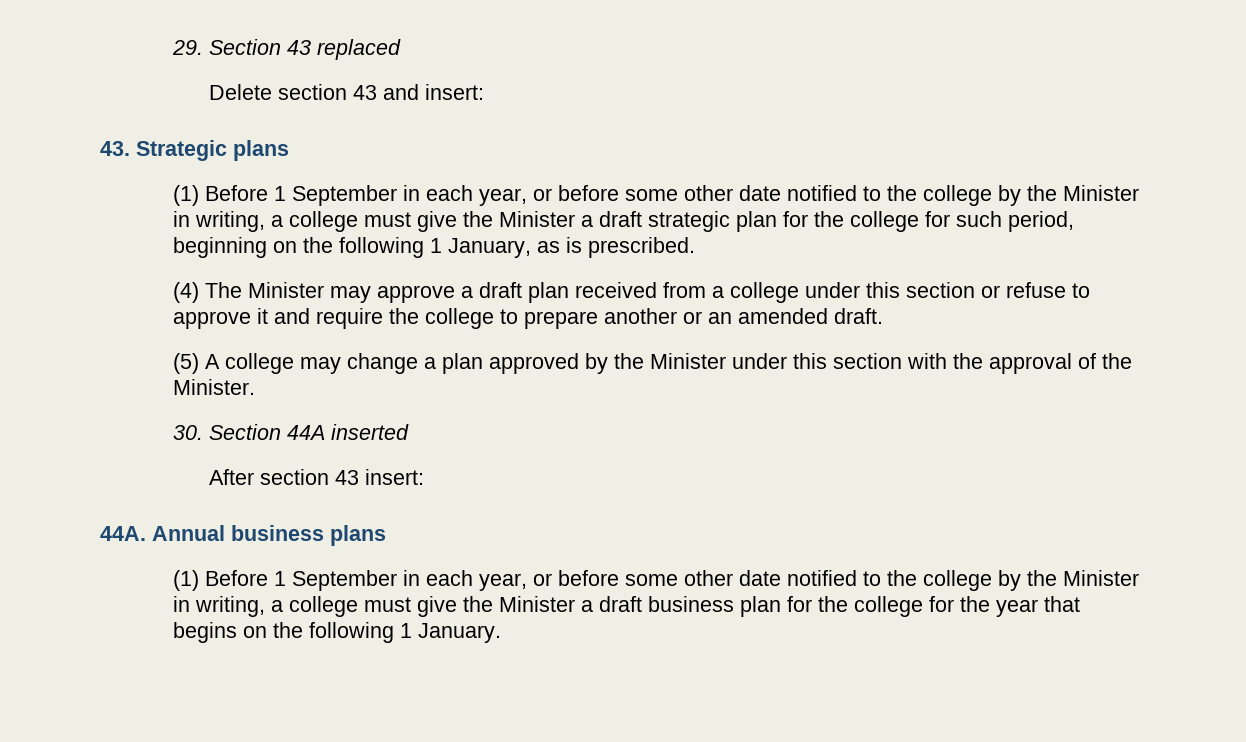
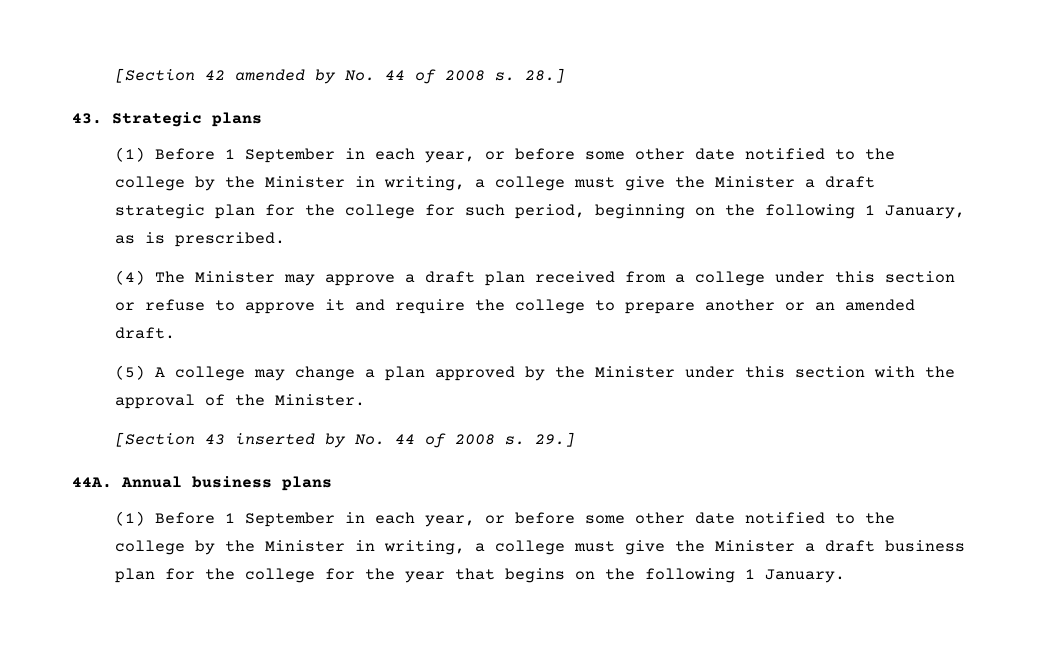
[171,39,401,60] [209,84,485,100] 29. Section 43 replaced // Delete section 43 and insert: -> [115,68,566,84] [Section 42 amended by No. 44 of 2008 s. 28.]
[172,424,409,440] [209,469,425,485] 30. Section 44A inserted // After section 43 insert: -> [115,432,576,448] [Section 43 inserted by No. 44 of 2008 s. 29.]

